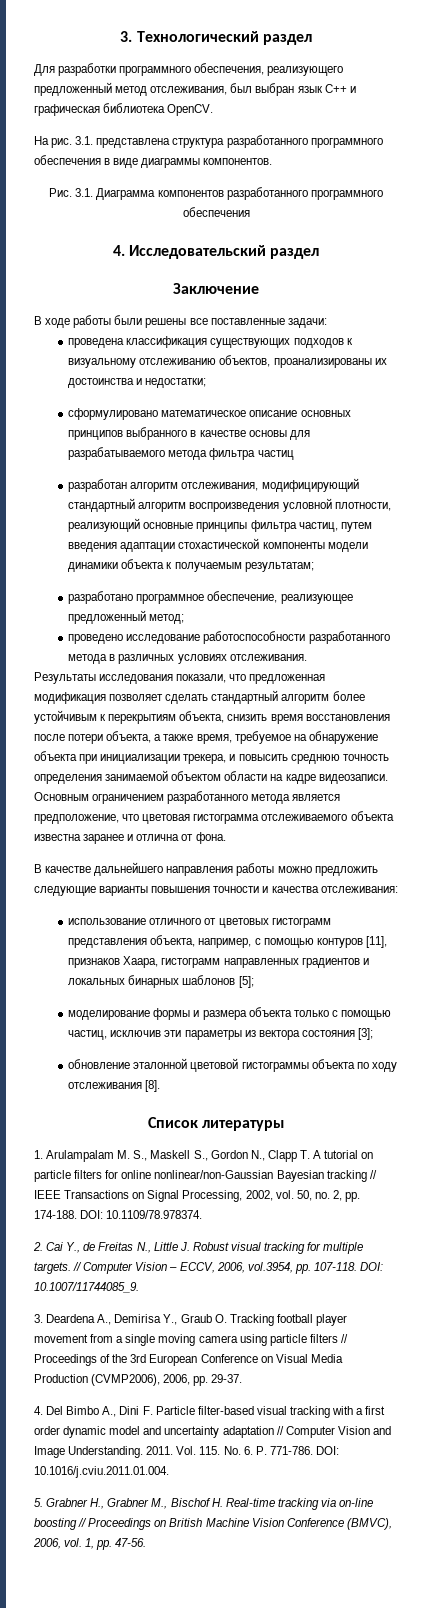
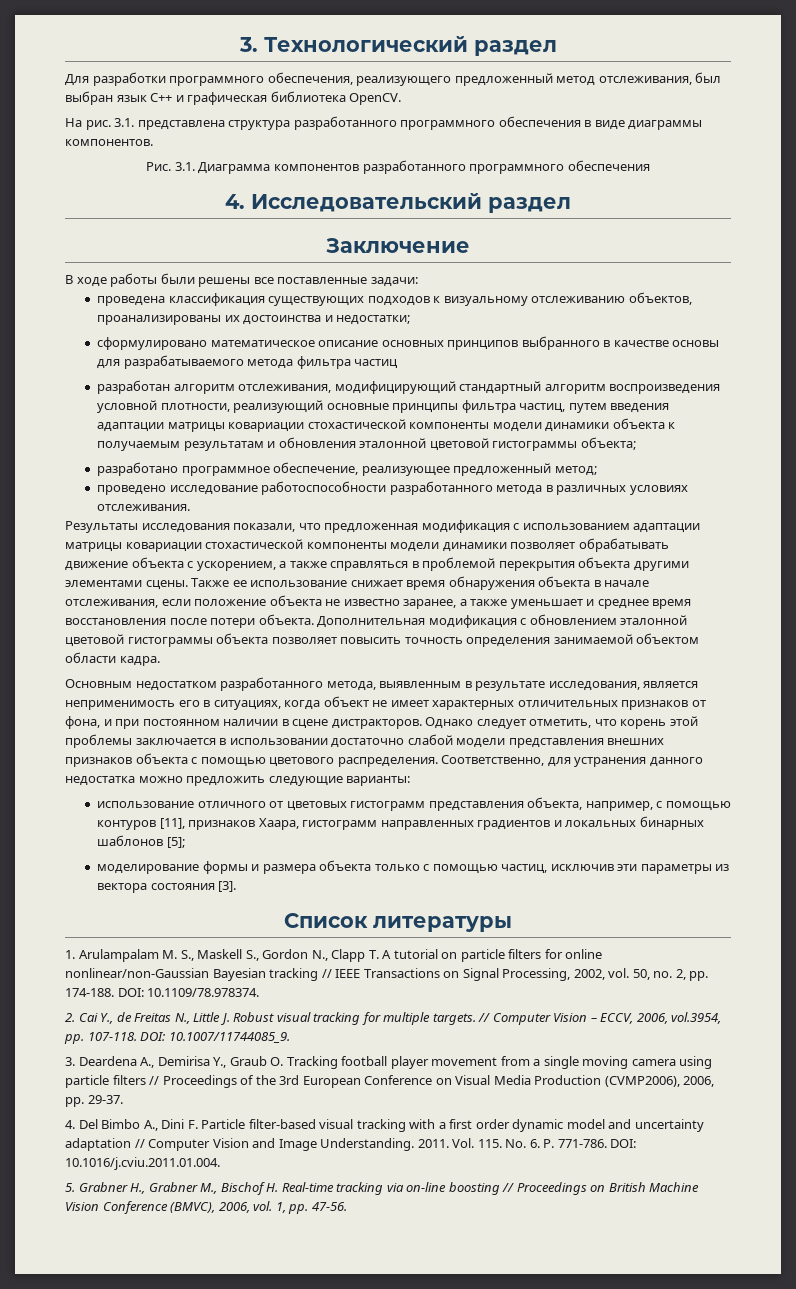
(176, 547) none -> [167,422,305,432] матрицы ковариации
[244,562,314,572] результатам; -> [183,437,636,451] результатам и обновления эталонной цветовой гистограммы объекта;
[109,690,365,704] [34,710,390,724] [34,731,378,744] [34,751,340,764] позволяет сделать стандартный алгоритм более устойчивым к перекрытиям объекта, снизить время восстановления после потери объекта, а также время, требуемое на обнаружение объекта при инициализации трекера, и повысить среднюю -> [513,523,701,533] [65,538,669,552] [65,557,689,571] [65,576,650,590] [65,595,692,609] [65,614,688,628] [65,633,402,647] с использованием адаптации матрицы ковариации стохастической компоненты модели динамики позволяет обрабатывать движение объекта с ускорением, а также справляться в проблемой перекрытия объекта другими элементами сцены. Также ее использование снижает время обнаружения объекта в начале отслеживания, если положение объекта не известно заранее, а также уменьшает и среднее время восстановления после потери объекта. Дополнительная модификация с обновлением эталонной цветовой гистограммы объекта позволяет повысить
[270,774,388,784] [34,791,341,804] [34,811,394,824] [34,832,226,844] [34,862,378,876] [34,886,398,896] на кадре видеозаписи. Основным ограничением разработанного метода является предположение, что цветовая гистограмма отслеживаемого объекта известна заранее и отлична от фона. // В качестве дальнейшего направления работы можно предложить следующие варианты повышения точности и качества отслеживания: -> [119,656,160,666] [65,677,699,691] [65,696,706,710] [65,716,698,729] [65,734,665,748] [65,753,703,767] [65,776,411,786] кадра. // Основным недостатком разработанного метода, выявленным в результате исследования, является неприменимость его в ситуациях, когда объект не имеет характерных отличительных признаков от фона, и при постоянном наличии в сцене дистракторов. Однако следует отметить, что корень этой проблемы заключается в использовании достаточно слабой модели представления внешних признаков объекта с помощью цветового распределения. Соответственно, для устранения данного недостатка можно предложить следующие варианты:
[357,1028,373,1040] [68,1058,397,1072] [68,1080,161,1092] [3]; // обновление эталонной цветовой гистограммы объекта по ходу отслеживания [8]. -> [218,881,237,892] [3].

